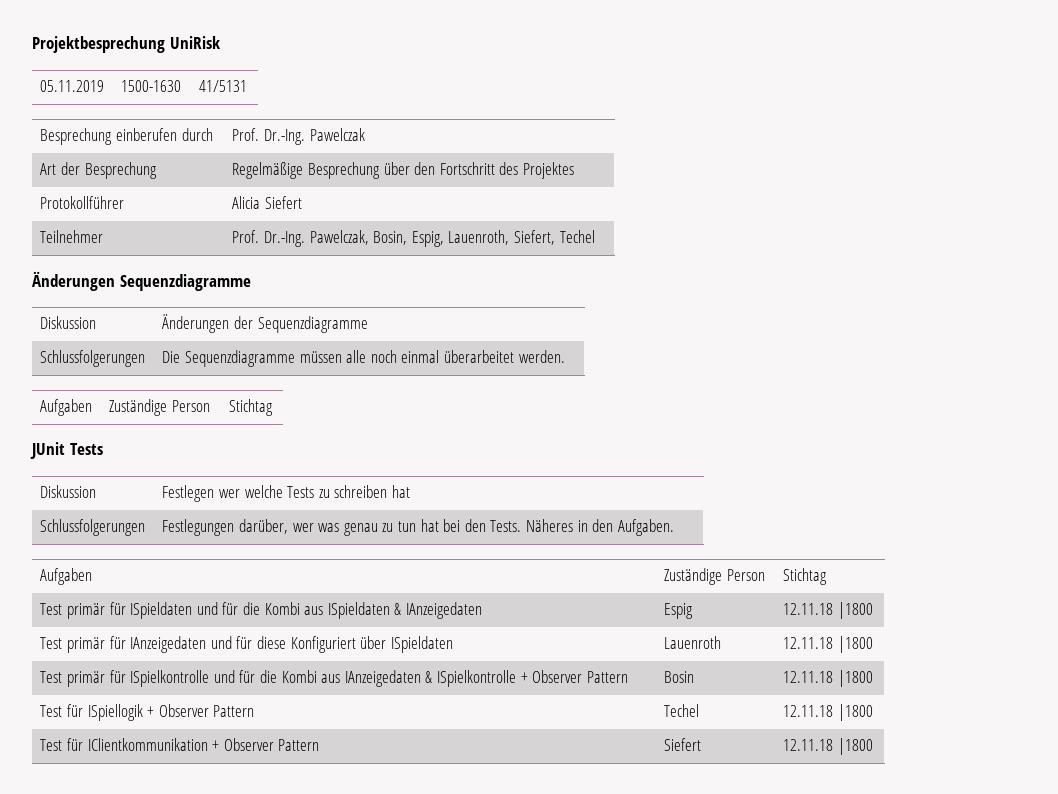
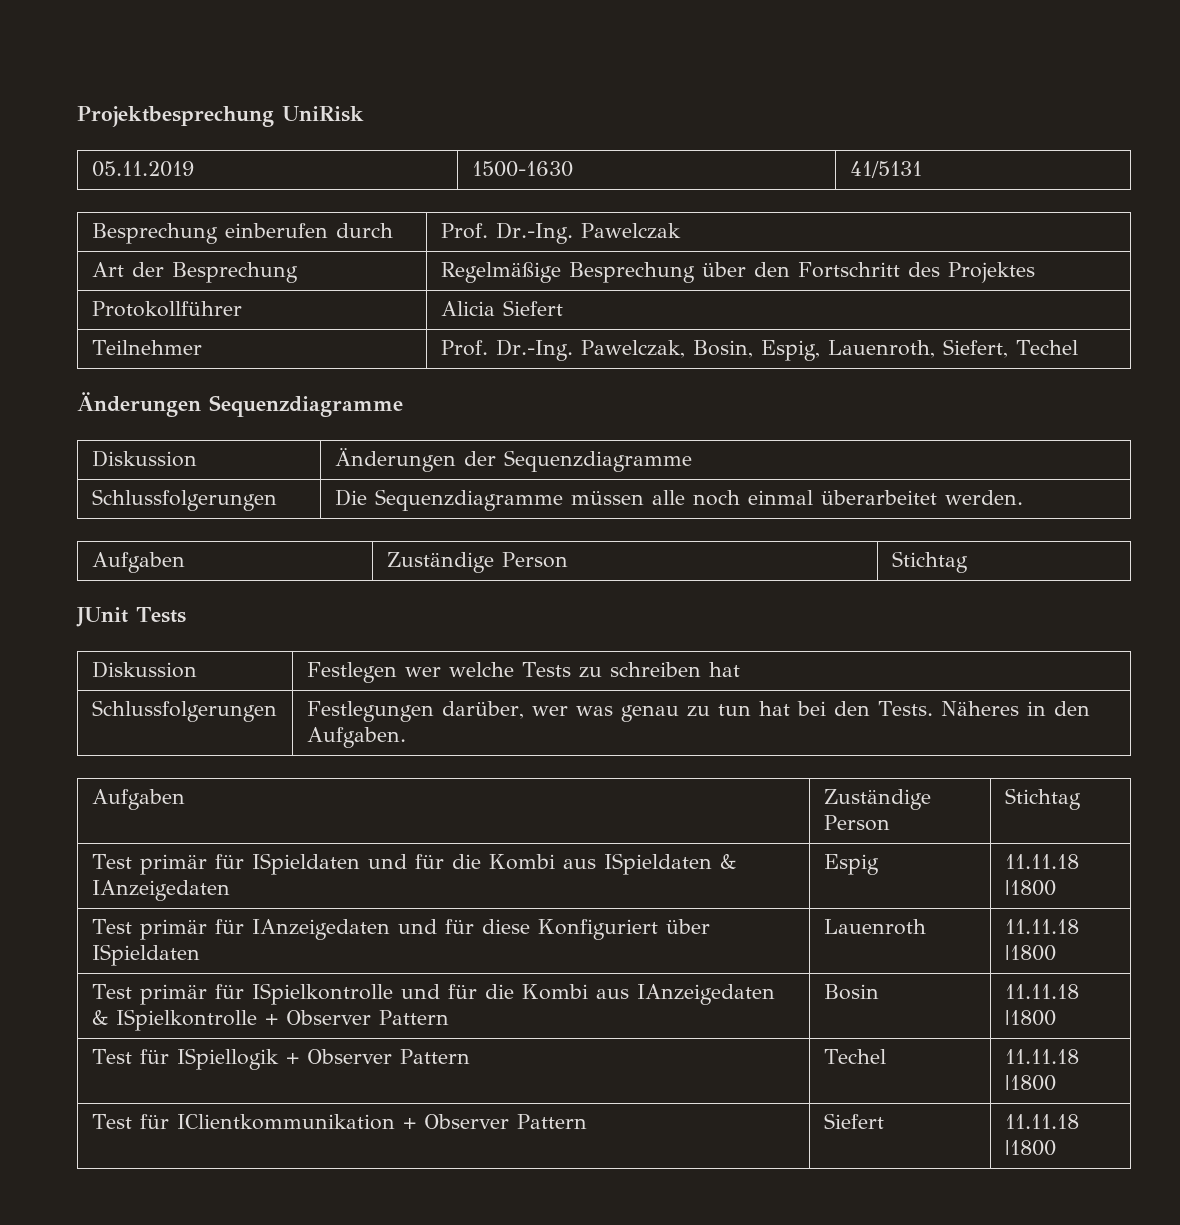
[783,603,834,615] 12.11.18 -> [1004,854,1079,869] 11.11.18
[783,637,834,649] 12.11.18 -> [1004,919,1079,934] 11.11.18
[783,671,834,683] 12.11.18 -> [1004,984,1079,999] 11.11.18
[783,705,834,717] 12.11.18 -> [1004,1049,1079,1064] 11.11.18
[783,739,834,751] 12.11.18 -> [1004,1114,1079,1129] 11.11.18

